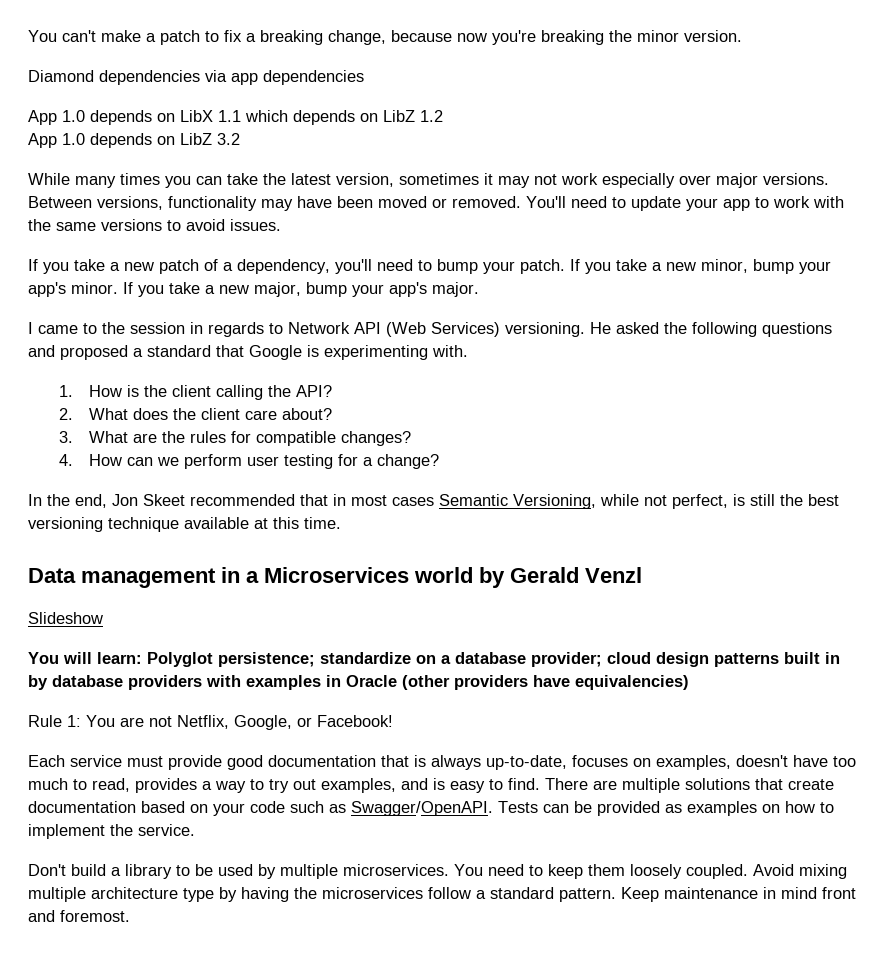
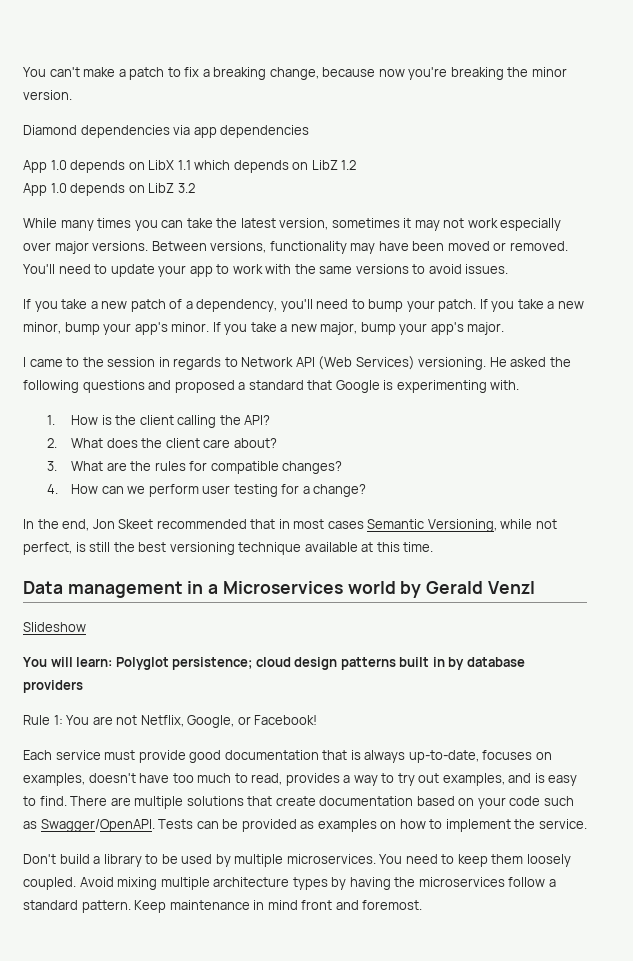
[320,652,602,667] standardize on a database provider; -> (253, 663) none
[206,675,689,690] with examples in Oracle (other providers have equivalencies) -> (83, 686) none
[183,888,214,902] type -> [292,877,328,890] types

